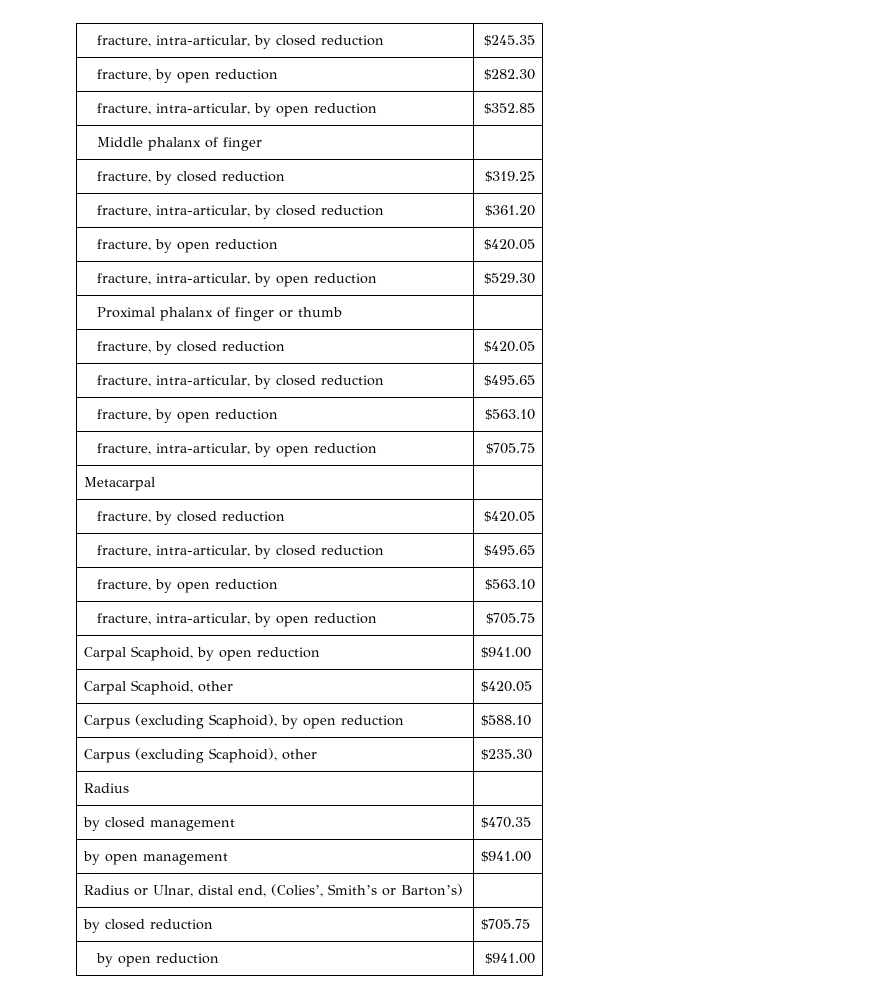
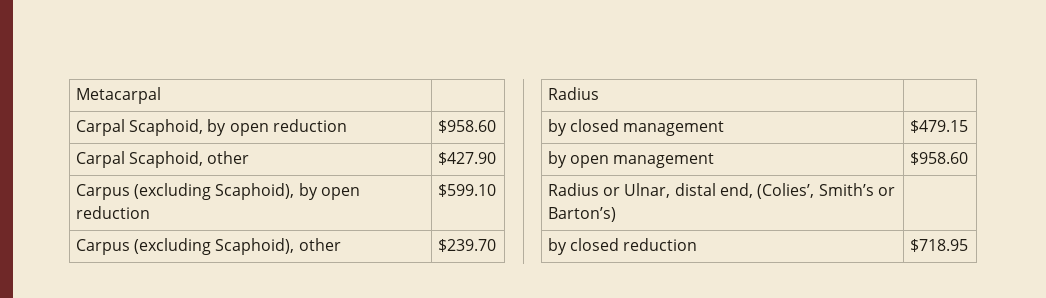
[96,35,384,49] [483,35,535,46] [96,69,278,83] [483,69,535,80] [96,103,377,117] [483,103,535,114] [96,137,262,151] [96,171,285,185] [484,171,535,182] [96,205,384,219] [484,205,535,216] [96,239,278,253] [483,239,535,250] [96,273,377,287] [483,273,535,284] [96,307,342,321] [96,341,285,355] [483,341,535,352] [96,375,384,389] [483,375,535,386] [96,409,278,423] [484,409,535,420] [96,443,377,457] [485,443,535,454] [84,477,156,491] [96,511,285,525] [483,511,535,522] [96,545,384,559] [483,545,535,556] [96,579,278,593] [484,579,535,590] [96,613,377,627] [485,613,535,624] fracture, intra-articular, by closed reduction | $245.35 // fracture, by open reduction | $282.30 // fracture, intra-articular, by open reduction | $352.85 // Middle phalanx of finger | // fracture, by closed reduction | $319.25 // fracture, intra-articular, by closed reduction | $361.20 // fracture, by open reduction | $420.05 // fracture, intra-articular, by open reduction | $529.30 // Proximal phalanx of finger or thumb | // fracture, by closed reduction | $420.05 // fracture, intra-articular, by closed reduction | $495.65 // fracture, by open reduction | $563.10 // fracture, intra-articular, by open reduction | $705.75 // Metacarpal | // fracture, by closed reduction | $420.05 // fracture, intra-articular, by closed reduction | $495.65 // fracture, by open reduction | $563.10 // fracture, intra-articular, by open reduction | $705.75 -> [75,87,161,104] Metacarpal |
[481,647,532,658] $941.00 -> [437,120,496,133] $958.60
[481,681,533,692] $420.05 -> [437,152,496,165] $427.90
[481,715,532,726] $588.10 -> [437,184,496,197] $599.10
[481,749,533,760] $235.30 -> [437,239,496,252] $239.70
[481,817,532,828] $470.35 -> [909,120,968,133] $479.15
[481,851,532,862] $941.00 -> [909,152,968,165] $958.60
[481,919,531,930] [95,953,219,967] [484,953,535,964] $705.75 // by open reduction | $941.00 -> [909,239,968,252] $718.95

